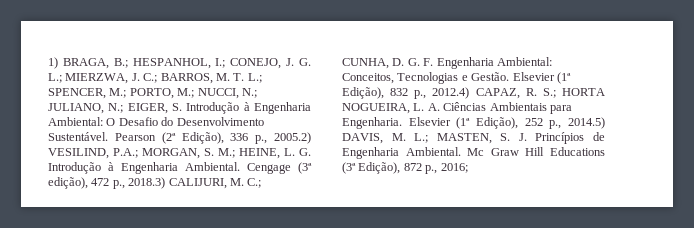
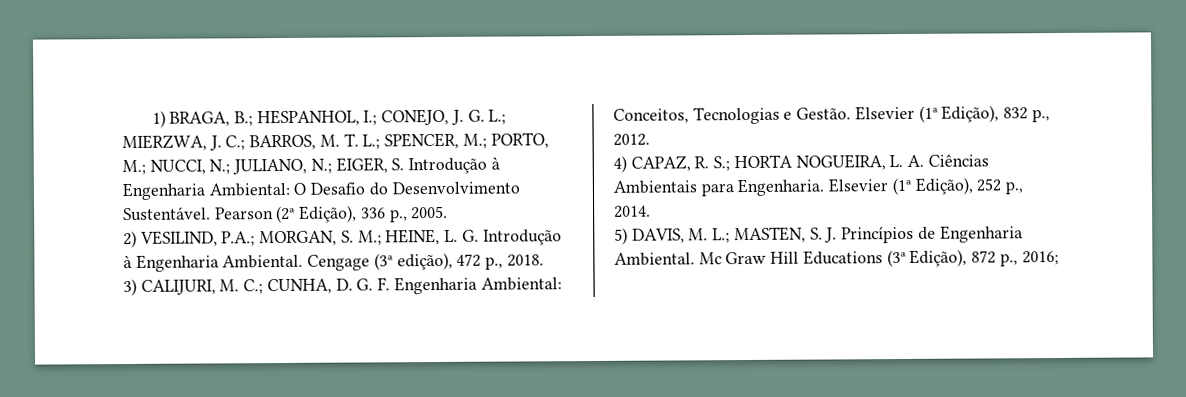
[274,132,311,144] 2005.2) -> [411,205,449,220] [123,230,137,249] 2005. // 2)
[128,177,166,189] 2018.3) -> [506,254,544,267] [123,278,137,297] 2018. // 3)
[432,87,470,99] 2012.4) -> [613,133,650,146] [613,155,627,173] 2012. // 4)
[568,117,605,129] 2014.5) -> [614,205,651,218] [614,227,628,245] 2014. // 5)

